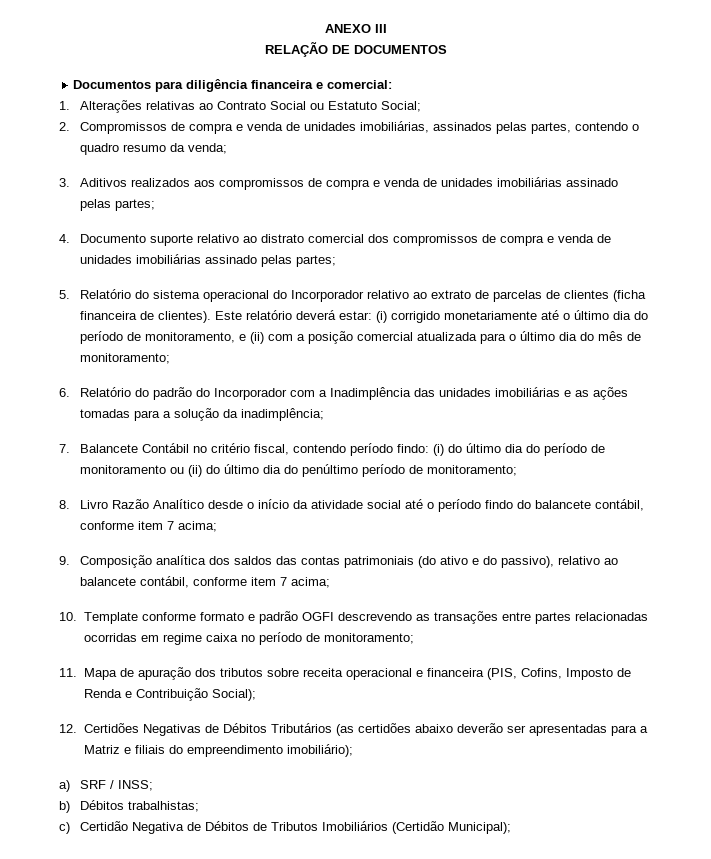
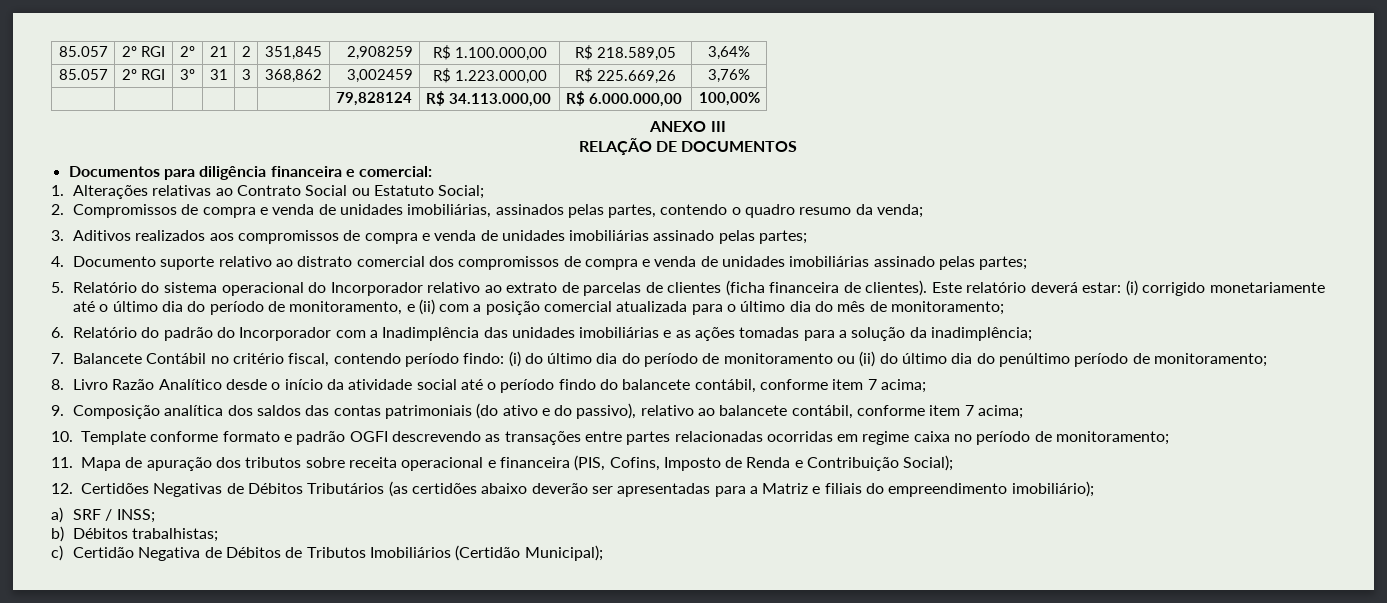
(324, 28) none -> [58,46,108,57] [122,46,165,57] [180,46,195,57] [209,46,228,57] [241,46,251,57] [265,46,322,60] [347,46,414,60] [432,45,547,61] [575,45,676,61] [708,46,750,60] [58,69,108,80] [122,69,165,80] [180,69,195,80] [209,69,228,80] [241,69,251,80] [265,69,322,83] [347,69,414,83] [432,68,547,84] [575,68,676,84] [708,69,750,83] [335,92,412,106] [425,91,551,107] [565,91,682,107] [698,92,760,106] 85.057 | 2º RGI | 2º | 21 | 2 | 351,845 | 2,908259 | R$ 1.100.000,00 | R$ 218.589,05 | 3,64% // 85.057 | 2º RGI | 3º | 31 | 3 | 368,862 | 3,002459 | R$ 1.223.000,00 | R$ 225.669,26 | 3,76% // | | | | | | 79,828124 | R$ 34.113.000,00 | R$ 6.000.000,00 | 100,00% //

